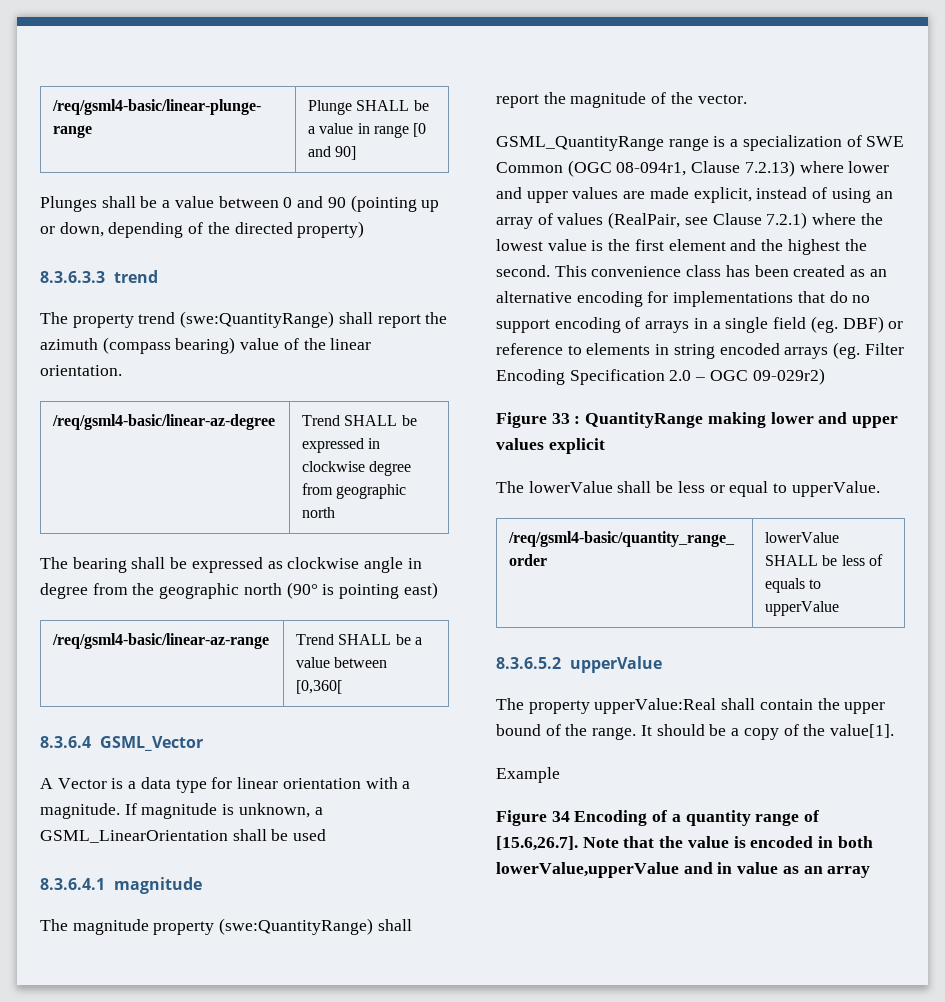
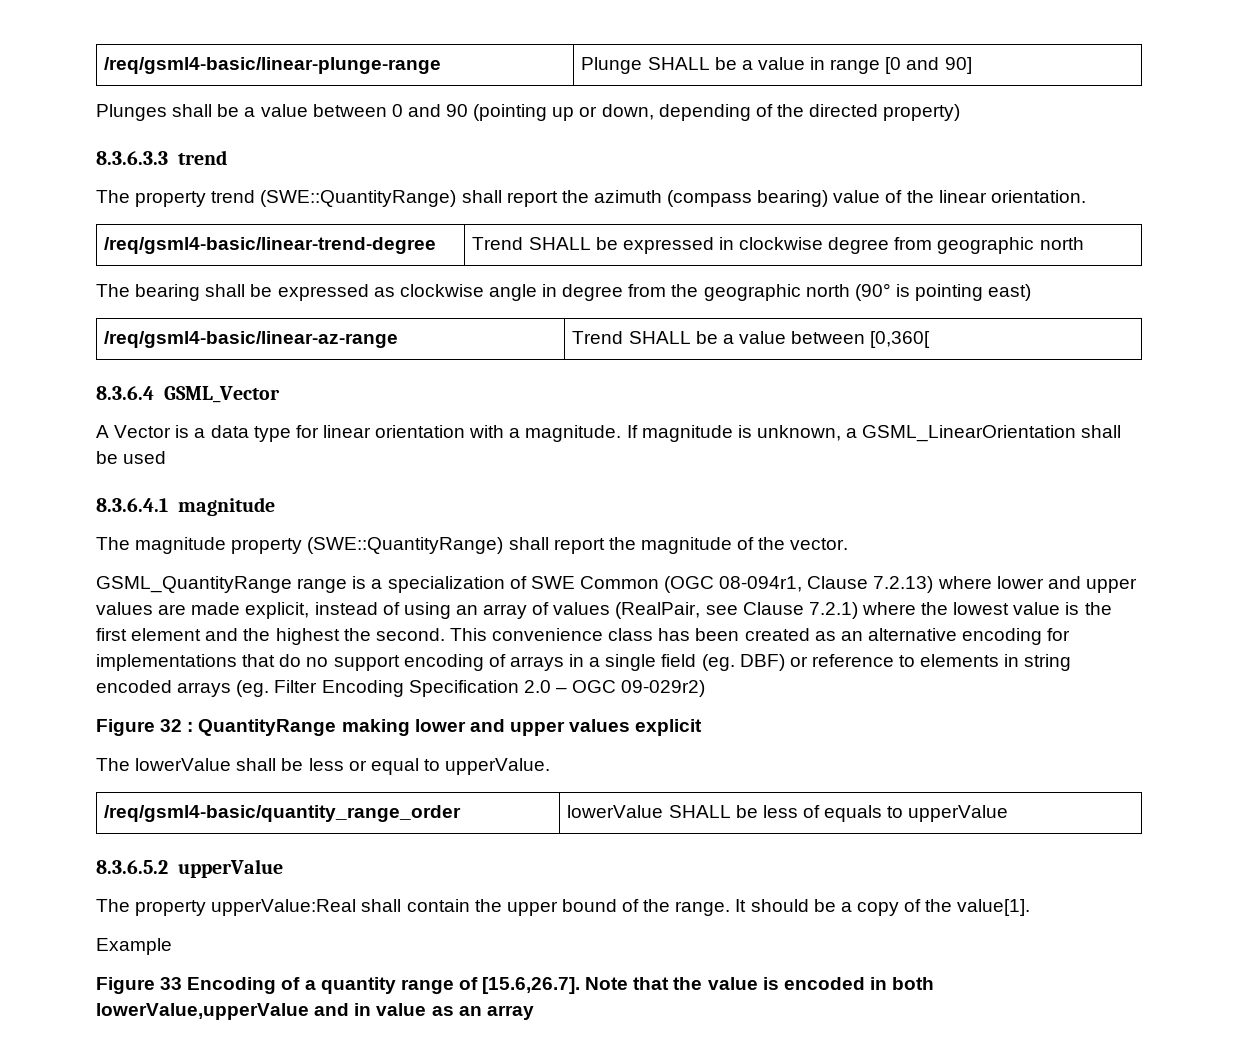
[180,311,335,328] (swe:QuantityRange) -> [260,190,457,207] (SWE::QuantityRange)
[52,414,276,430] /req/gsml4-basic/linear-az-degree -> [104,237,437,254] /req/gsml4-basic/linear-trend-degree
[219,918,374,935] (swe:QuantityRange) -> [307,537,504,554] (SWE::QuantityRange)
[551,413,570,424] 33 -> [160,719,183,732] 32
[551,811,570,822] 34 -> [160,977,183,990] 33

